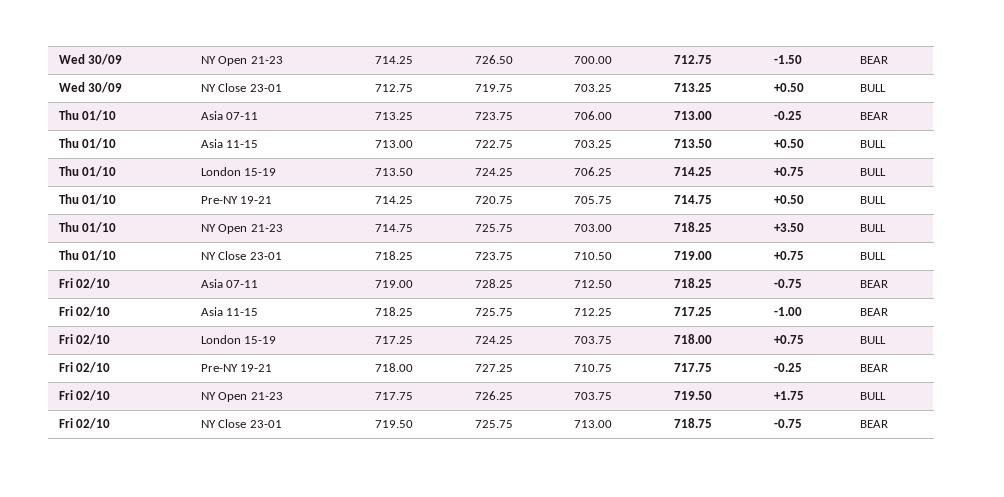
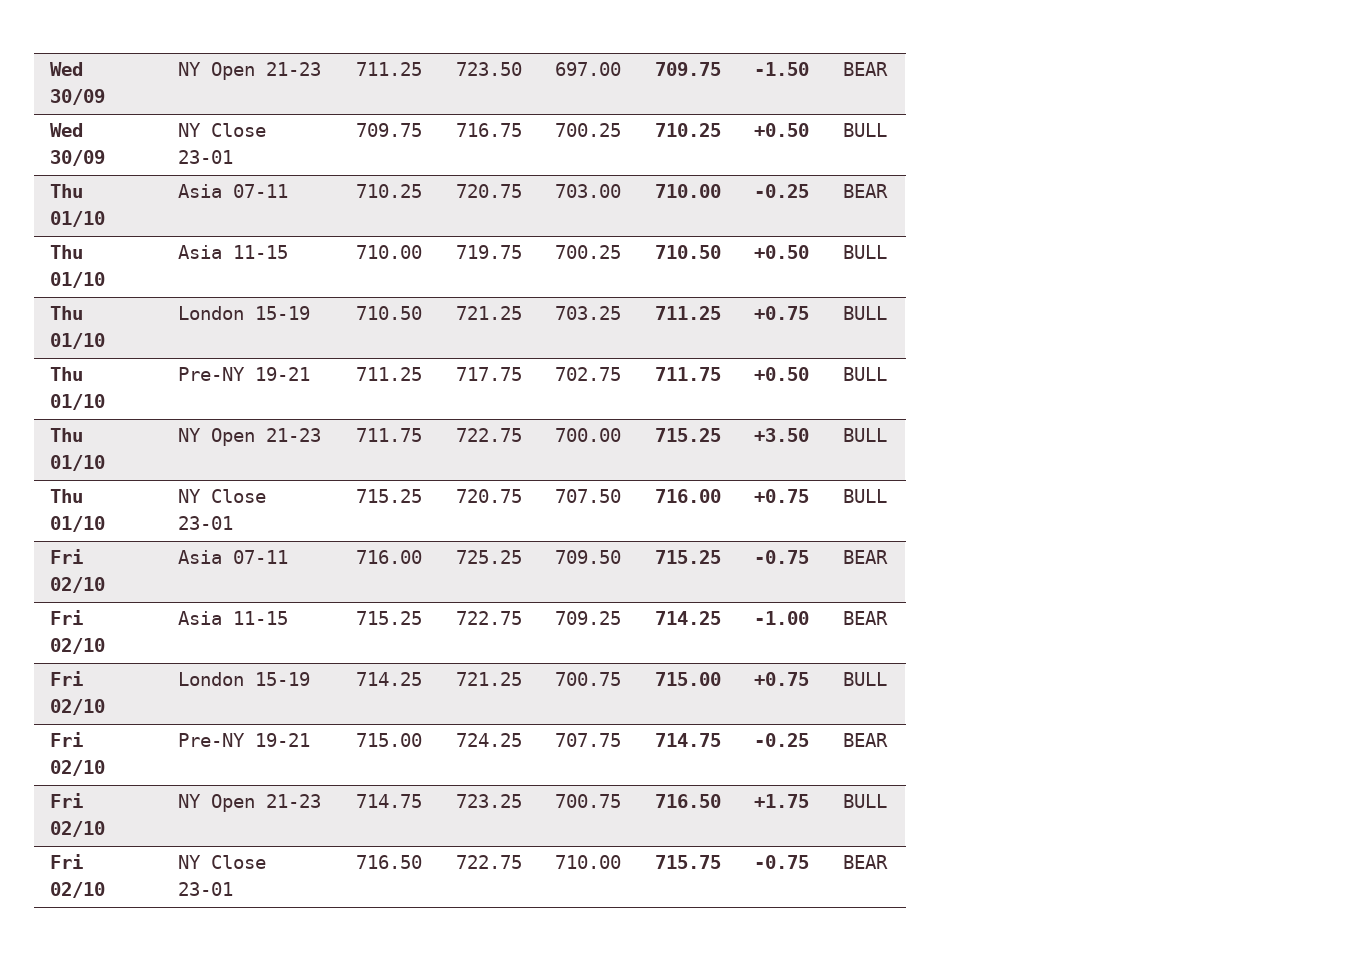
[375,56,414,64] [475,55,514,64] [574,56,613,64] [674,55,713,64] 714.25 | 726.50 | 700.00 | 712.75 -> [356,62,423,76] [456,62,523,76] [555,62,622,76] [655,62,722,76] 711.25 | 723.50 | 697.00 | 709.75
[375,84,414,92] [475,84,514,92] [574,84,613,92] [674,83,713,92] 712.75 | 719.75 | 703.25 | 713.25 -> [356,123,423,137] [456,123,523,137] [555,123,622,137] [655,123,722,137] 709.75 | 716.75 | 700.25 | 710.25
[375,112,414,120] [475,112,514,120] [574,111,613,120] [674,111,713,120] 713.25 | 723.75 | 706.00 | 713.00 -> [356,184,423,198] [456,184,523,198] [555,184,622,198] [655,184,722,198] 710.25 | 720.75 | 703.00 | 710.00
[375,140,414,148] [475,140,514,148] [574,140,613,148] [674,139,713,148] 713.00 | 722.75 | 703.25 | 713.50 -> [356,245,423,259] [456,245,523,259] [555,245,622,259] [655,245,722,259] 710.00 | 719.75 | 700.25 | 710.50
[375,168,414,176] [475,168,514,176] [574,167,613,176] [674,167,713,176] 713.50 | 724.25 | 706.25 | 714.25 -> [356,306,423,320] [456,306,523,320] [555,306,622,320] [655,306,722,320] 710.50 | 721.25 | 703.25 | 711.25
[375,196,414,204] [475,196,514,204] [574,196,613,204] [674,195,713,204] 714.25 | 720.75 | 705.75 | 714.75 -> [356,367,423,381] [456,367,523,381] [555,367,622,381] [655,367,722,381] 711.25 | 717.75 | 702.75 | 711.75
[375,224,414,232] [475,224,514,232] [574,224,613,232] [674,222,713,232] 714.75 | 725.75 | 703.00 | 718.25 -> [356,428,423,442] [456,428,523,442] [555,428,622,442] [655,428,722,442] 711.75 | 722.75 | 700.00 | 715.25
[375,251,414,260] [475,252,514,260] [574,252,613,260] [674,251,713,260] 718.25 | 723.75 | 710.50 | 719.00 -> [356,489,423,503] [456,489,523,503] [555,489,622,503] [655,489,722,503] 715.25 | 720.75 | 707.50 | 716.00
[375,280,414,288] [475,279,514,288] [574,280,613,288] [674,278,713,288] 719.00 | 728.25 | 712.50 | 718.25 -> [356,550,423,564] [456,550,523,564] [555,550,622,564] [655,550,722,564] 716.00 | 725.25 | 709.50 | 715.25
[375,307,414,316] [475,308,514,316] [574,308,613,316] [674,307,713,316] 718.25 | 725.75 | 712.25 | 717.25 -> [356,611,423,625] [456,611,523,625] [555,611,622,625] [655,611,722,625] 715.25 | 722.75 | 709.25 | 714.25
[375,336,414,344] [475,336,514,344] [574,336,613,344] [674,334,713,344] 717.25 | 724.25 | 703.75 | 718.00 -> [356,672,423,686] [456,672,523,686] [555,672,622,686] [655,672,722,686] 714.25 | 721.25 | 700.75 | 715.00
[375,363,414,372] [475,364,514,372] [574,364,613,372] [674,363,713,372] 718.00 | 727.25 | 710.75 | 717.75 -> [356,733,423,747] [456,733,523,747] [555,733,622,747] [655,733,722,747] 715.00 | 724.25 | 707.75 | 714.75
[375,392,414,400] [475,391,514,400] [574,392,613,400] [674,391,713,400] 717.75 | 726.25 | 703.75 | 719.50 -> [356,794,423,808] [456,794,523,808] [555,794,622,808] [655,794,722,808] 714.75 | 723.25 | 700.75 | 716.50
[375,420,414,428] [475,420,514,428] [574,420,613,428] [674,418,713,428] 719.50 | 725.75 | 713.00 | 718.75 -> [356,855,423,869] [456,855,523,869] [555,855,622,869] [655,855,722,869] 716.50 | 722.75 | 710.00 | 715.75

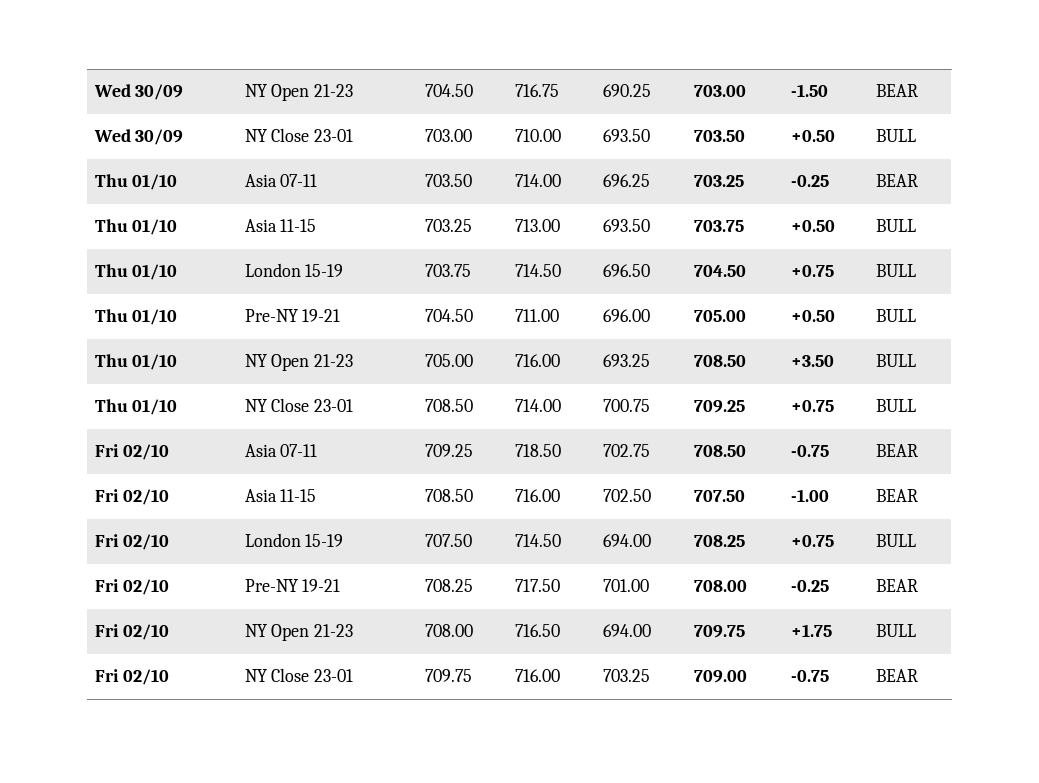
[356,62,423,76] [456,62,523,76] [555,62,622,76] [655,62,722,76] 711.25 | 723.50 | 697.00 | 709.75 -> [424,84,473,97] [514,84,559,97] [602,84,651,97] [693,85,746,97] 704.50 | 716.75 | 690.25 | 703.00
[356,123,423,137] [456,123,523,137] [555,123,622,137] [655,123,722,137] 709.75 | 716.75 | 700.25 | 710.25 -> [424,129,472,142] [514,129,561,142] [602,129,650,142] [693,130,745,142] 703.00 | 710.00 | 693.50 | 703.50
[356,184,423,198] [456,184,523,198] [555,184,622,198] [655,184,722,198] 710.25 | 720.75 | 703.00 | 710.00 -> [424,174,472,187] [514,174,561,187] [602,174,650,187] [693,175,744,187] 703.50 | 714.00 | 696.25 | 703.25
[356,245,423,259] [456,245,523,259] [555,245,622,259] [655,245,722,259] 710.00 | 719.75 | 700.25 | 710.50 -> [424,219,472,232] [514,219,560,232] [602,219,650,232] [693,220,744,232] 703.25 | 713.00 | 693.50 | 703.75
[356,306,423,320] [456,306,523,320] [555,306,622,320] [655,306,722,320] 710.50 | 721.25 | 703.25 | 711.25 -> [424,264,471,277] [514,264,561,277] [602,264,650,277] [693,265,746,277] 703.75 | 714.50 | 696.50 | 704.50
[356,367,423,381] [456,367,523,381] [555,367,622,381] [655,367,722,381] 711.25 | 717.75 | 702.75 | 711.75 -> [424,309,473,322] [514,309,559,322] [602,309,650,322] [693,310,746,322] 704.50 | 711.00 | 696.00 | 705.00
[356,428,423,442] [456,428,523,442] [555,428,622,442] [655,428,722,442] 711.75 | 722.75 | 700.00 | 715.25 -> [424,354,473,367] [514,354,560,367] [602,354,650,367] [693,355,746,367] 705.00 | 716.00 | 693.25 | 708.50
[356,489,423,503] [456,489,523,503] [555,489,622,503] [655,489,722,503] 715.25 | 720.75 | 707.50 | 716.00 -> [424,399,473,412] [514,399,561,412] [602,399,650,412] [693,400,745,413] 708.50 | 714.00 | 700.75 | 709.25
[356,550,423,564] [456,550,523,564] [555,550,622,564] [655,550,722,564] 716.00 | 725.25 | 709.50 | 715.25 -> [424,444,473,457] [514,444,561,457] [602,444,650,457] [693,445,746,457] 709.25 | 718.50 | 702.75 | 708.50
[356,611,423,625] [456,611,523,625] [555,611,622,625] [655,611,722,625] 715.25 | 722.75 | 709.25 | 714.25 -> [424,489,473,502] [514,489,560,502] [602,489,651,502] [693,490,745,502] 708.50 | 716.00 | 702.50 | 707.50
[356,672,423,686] [456,672,523,686] [555,672,622,686] [655,672,722,686] 714.25 | 721.25 | 700.75 | 715.00 -> [424,534,472,547] [514,534,561,547] [602,534,651,547] [693,535,745,547] 707.50 | 714.50 | 694.00 | 708.25
[356,733,423,747] [456,733,523,747] [555,733,622,747] [655,733,722,747] 715.00 | 724.25 | 707.75 | 714.75 -> [424,579,473,592] [514,579,560,592] [602,579,649,592] [693,580,747,592] 708.25 | 717.50 | 701.00 | 708.00
[356,794,423,808] [456,794,523,808] [555,794,622,808] [655,794,722,808] 714.75 | 723.25 | 700.75 | 716.50 -> [424,624,473,637] [514,624,560,637] [602,624,651,637] [693,625,745,638] 708.00 | 716.50 | 694.00 | 709.75
[356,855,423,869] [456,855,523,869] [555,855,622,869] [655,855,722,869] 716.50 | 722.75 | 710.00 | 715.75 -> [424,669,472,682] [514,669,560,682] [602,669,650,682] [693,670,747,683] 709.75 | 716.00 | 703.25 | 709.00

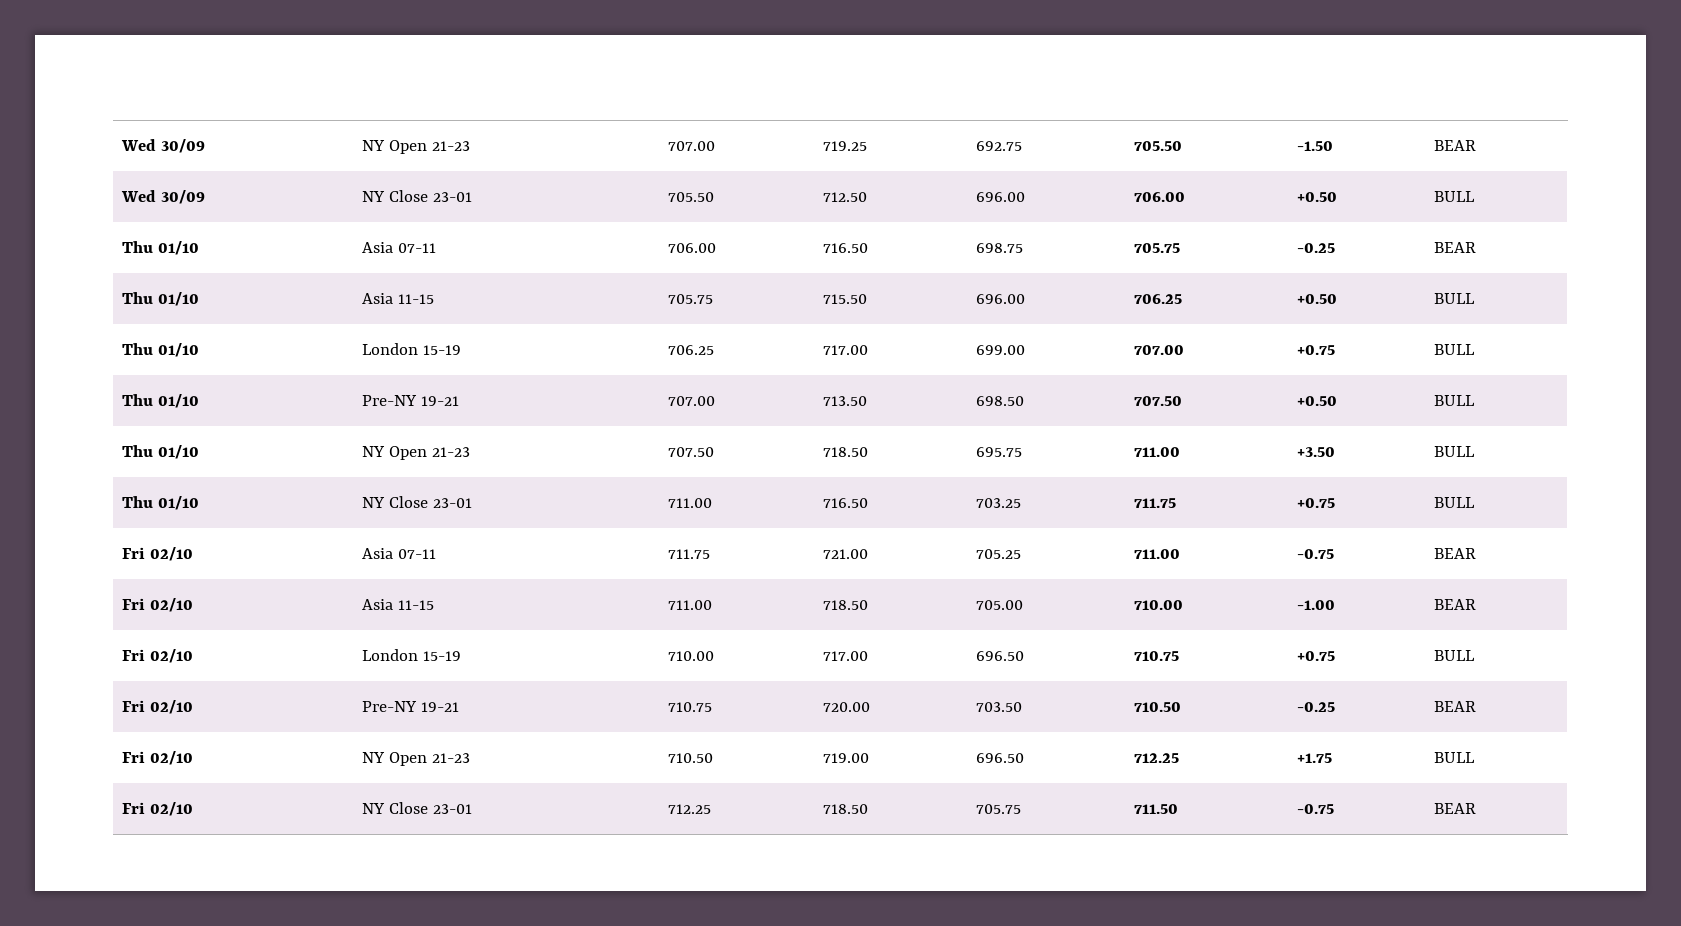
[424,84,473,97] [514,84,559,97] [602,84,651,97] [693,85,746,97] 704.50 | 716.75 | 690.25 | 703.00 -> [668,141,716,151] [823,141,868,151] [976,141,1023,151] [1134,141,1183,151] 707.00 | 719.25 | 692.75 | 705.50
[424,129,472,142] [514,129,561,142] [602,129,650,142] [693,130,745,142] 703.00 | 710.00 | 693.50 | 703.50 -> [668,192,715,202] [823,192,868,202] [976,192,1026,202] [1134,192,1186,202] 705.50 | 712.50 | 696.00 | 706.00
[424,174,472,187] [514,174,561,187] [602,174,650,187] [693,175,744,187] 703.50 | 714.00 | 696.25 | 703.25 -> [668,243,717,253] [823,243,869,253] [976,243,1024,253] [1134,243,1181,253] 706.00 | 716.50 | 698.75 | 705.75
[424,219,472,232] [514,219,560,232] [602,219,650,232] [693,220,744,232] 703.25 | 713.00 | 693.50 | 703.75 -> [668,294,714,304] [823,294,868,304] [976,294,1026,304] [1134,294,1183,304] 705.75 | 715.50 | 696.00 | 706.25
[424,264,471,277] [514,264,561,277] [602,264,650,277] [693,265,746,277] 703.75 | 714.50 | 696.50 | 704.50 -> [668,345,715,355] [823,345,869,355] [976,345,1026,355] [1134,345,1185,355] 706.25 | 717.00 | 699.00 | 707.00
[424,309,473,322] [514,309,559,322] [602,309,650,322] [693,310,746,322] 704.50 | 711.00 | 696.00 | 705.00 -> [668,396,716,406] [823,396,868,406] [976,396,1025,406] [1134,396,1183,406] 707.00 | 713.50 | 698.50 | 707.50
[424,354,473,367] [514,354,560,367] [602,354,650,367] [693,355,746,367] 705.00 | 716.00 | 693.25 | 708.50 -> [668,447,715,457] [823,447,869,457] [976,447,1023,457] [1134,447,1181,457] 707.50 | 718.50 | 695.75 | 711.00
[424,399,473,412] [514,399,561,412] [602,399,650,412] [693,400,745,413] 708.50 | 714.00 | 700.75 | 709.25 -> [668,498,713,508] [823,498,869,508] [976,498,1022,508] [1134,498,1177,508] 711.00 | 716.50 | 703.25 | 711.75
[424,444,473,457] [514,444,561,457] [602,444,650,457] [693,445,746,457] 709.25 | 718.50 | 702.75 | 708.50 -> [668,549,711,559] [823,549,869,559] [976,549,1022,559] [1134,549,1181,559] 711.75 | 721.00 | 705.25 | 711.00
[424,489,473,502] [514,489,560,502] [602,489,651,502] [693,490,745,502] 708.50 | 716.00 | 702.50 | 707.50 -> [668,600,713,610] [823,600,869,610] [976,600,1024,610] [1134,600,1184,610] 711.00 | 718.50 | 705.00 | 710.00
[424,534,472,547] [514,534,561,547] [602,534,651,547] [693,535,745,547] 707.50 | 714.50 | 694.00 | 708.25 -> [668,651,715,661] [823,651,869,661] [976,651,1025,661] [1134,651,1180,661] 710.00 | 717.00 | 696.50 | 710.75
[424,579,473,592] [514,579,560,592] [602,579,649,592] [693,580,747,592] 708.25 | 717.50 | 701.00 | 708.00 -> [668,702,713,712] [823,702,871,712] [976,702,1023,712] [1134,702,1182,712] 710.75 | 720.00 | 703.50 | 710.50
[424,624,473,637] [514,624,560,637] [602,624,651,637] [693,625,745,638] 708.00 | 716.50 | 694.00 | 709.75 -> [668,753,714,763] [823,753,870,763] [976,753,1025,763] [1134,753,1180,763] 710.50 | 719.00 | 696.50 | 712.25
[424,669,472,682] [514,669,560,682] [602,669,650,682] [693,670,747,683] 709.75 | 716.00 | 703.25 | 709.00 -> [668,804,712,814] [823,804,869,814] [976,804,1022,814] [1134,804,1179,814] 712.25 | 718.50 | 705.75 | 711.50

